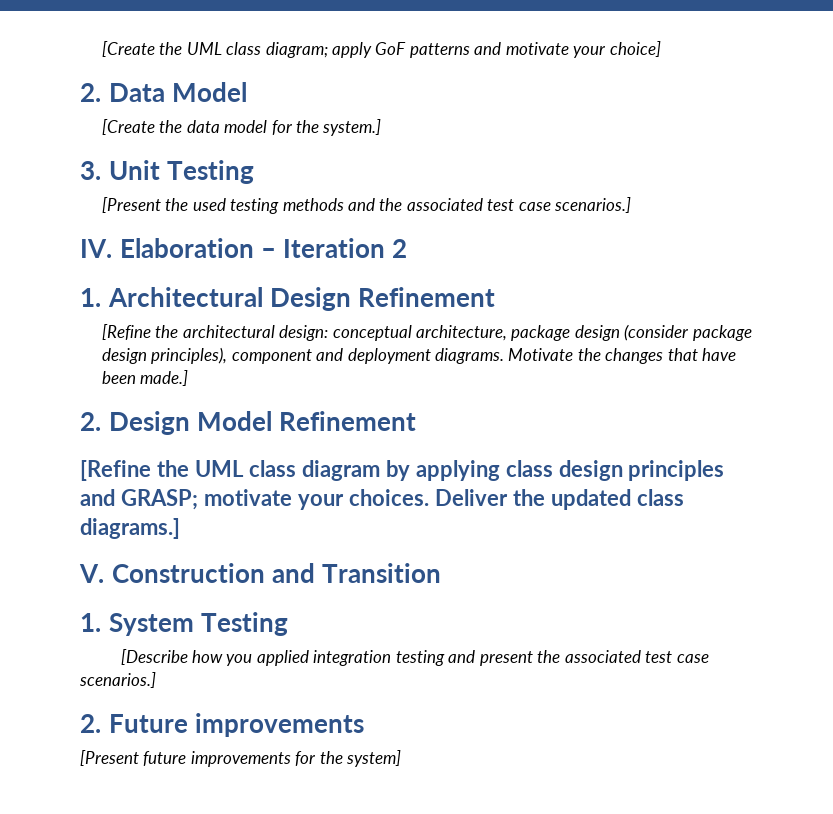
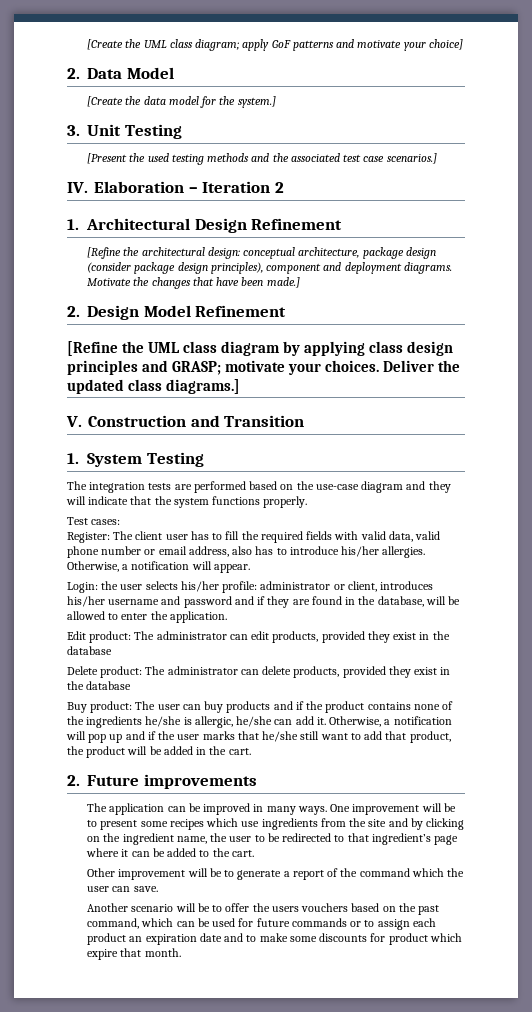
[120,649,709,666] [79,672,156,688] [80,713,365,737] [80,750,402,767] [Describe how you applied integration testing and present the associated test case scenarios.] // 2. Future improvements // [Present future improvements for the system] -> [67,481,451,493] [66,496,308,508] [67,517,121,525] [67,531,441,543] [67,546,426,558] [67,561,250,573] [67,581,434,593] [67,596,461,608] [67,611,227,623] [67,631,450,643] [67,646,112,655] [67,666,451,678] [67,681,132,690] [67,701,454,713] [67,716,452,728] [66,731,451,743] [67,746,251,758] [67,774,257,789] [87,803,456,815] [87,818,464,830] [87,833,458,845] [86,848,254,857] [87,868,464,880] [87,886,158,892] [87,903,439,915] [87,918,436,930] [87,933,462,945] [87,948,181,960] The integration tests are performed based on the use-case diagram and they will indicate that the system functions properly. // Test cases: // Register: The client user has to fill the required fields with valid data, valid phone number or email address, also has to introduce his/her allergies. Otherwise, a notification will appear. // Login: the user selects his/her profile: administrator or client, introduces his/her username and password and if they are found in the database, will be allowed to enter the application. // Edit product: The administrator can edit products, provided they exist in the database // Delete product: The administrator can delete products, provided they exist in the database // Buy product: The user can buy products and if the product contains none of the ingredients he/she is allergic, he/she can add it. Otherwise, a notification will pop up and if the user marks that he/she still want to add that product, the product will be added in the cart. // 2. Future improvements // The application can be improved in many ways. One improvement will be to present some recipes which use ingredients from the site and by clicking on the ingredient name, the user to be redirected to that ingredient’s page where it can be added to the cart. // Other improvement will be to generate a report of the command which the user can save. // Another scenario will be to offer the users vouchers based on the past command, which can be used for future commands or to assign each product an expiration date and to make some discounts for product which expire that month.

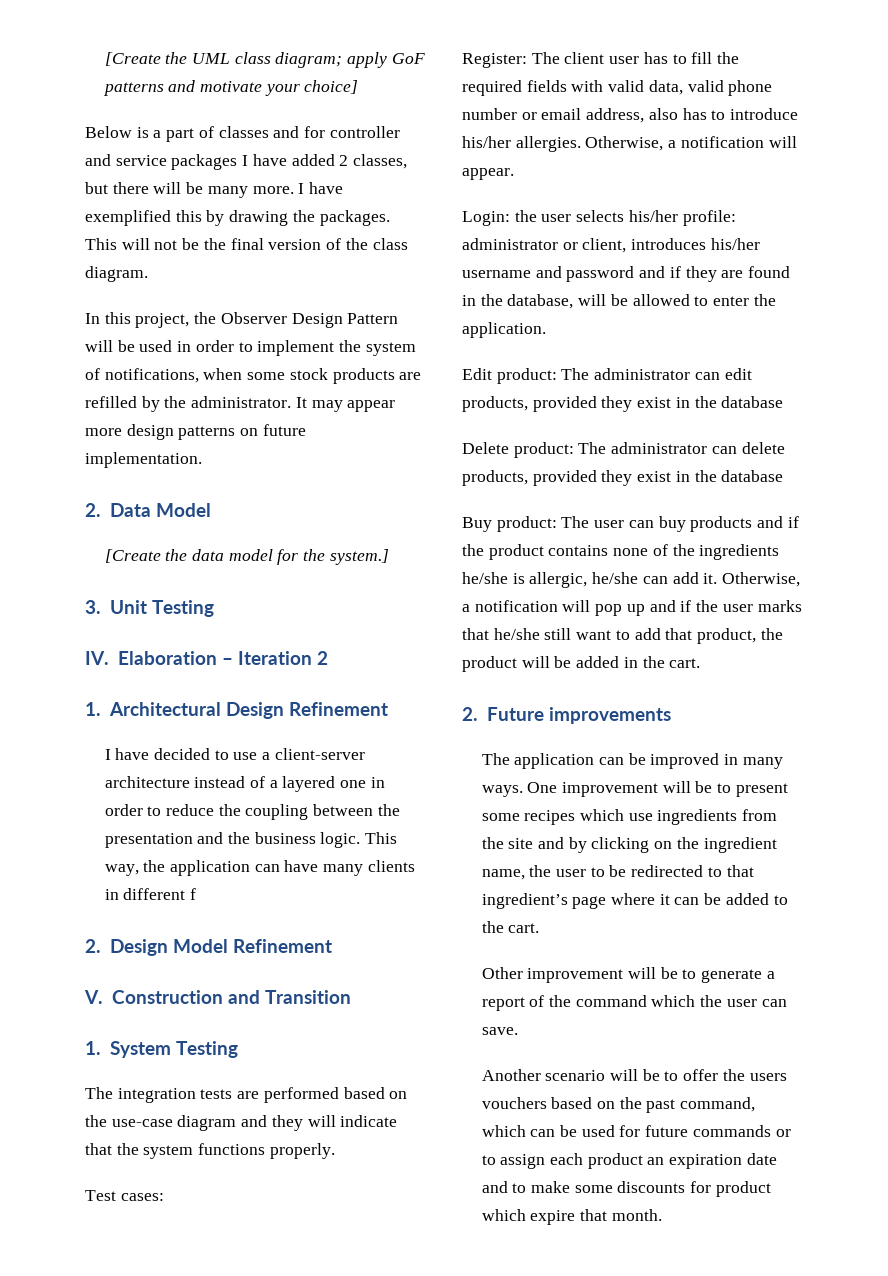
(463, 44) none -> [85,126,400,142] [85,154,408,170] [85,182,344,198] [85,210,390,226] [85,238,408,250] [85,266,148,282] [85,312,399,328] [85,340,416,356] [85,368,422,384] [85,396,396,412] [85,424,306,440] [85,452,202,468] // Below is a part of classes and for controller and service packages I have added 2 classes, but there will be many more. I have exemplified this by drawing the packages. This will not be the final version of the class diagram. // In this project, the Observer Design Pattern will be used in order to implement the system of notifications, when some stock products are refilled by the administrator. It may appear more design patterns on future implementation.
[87,153,437,165] // [Present the used testing methods and the associated test case scenarios.] -> (214, 608) none
[87,247,436,259] [87,262,452,274] [87,277,300,289] [67,305,287,320] [67,341,454,356] [67,360,461,375] [67,379,241,394] [Refine the architectural design: conceptual architecture, package design (consider package design principles), component and deployment diagrams. Motivate the changes that have been made.] // 2. Design Model Refinement // [Refine the UML class diagram by applying class design principles and GRASP; motivate your choices. Deliver the updated class diagrams.] -> [104,748,365,760] [104,776,385,792] [104,804,400,820] [104,832,398,848] [104,860,415,876] [104,888,196,900] [85,939,332,956] I have decided to use a client-server architecture instead of a layered one in order to reduce the coupling between the presentation and the business logic. This way, the application can have many clients in different f // 2. Design Model Refinement

